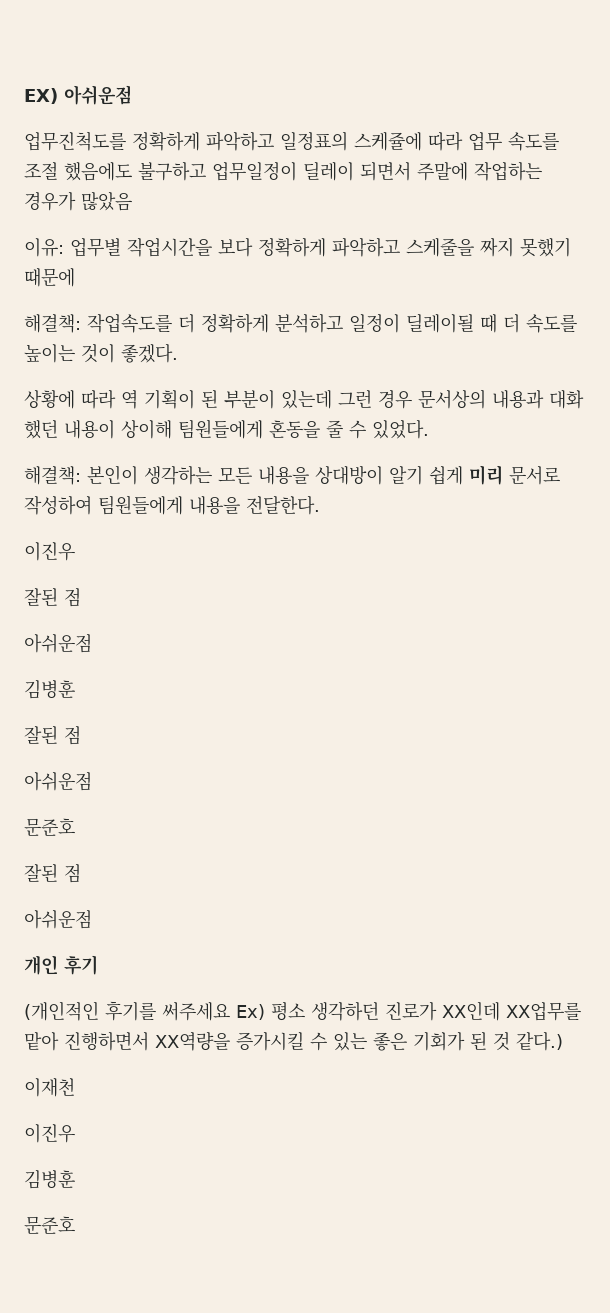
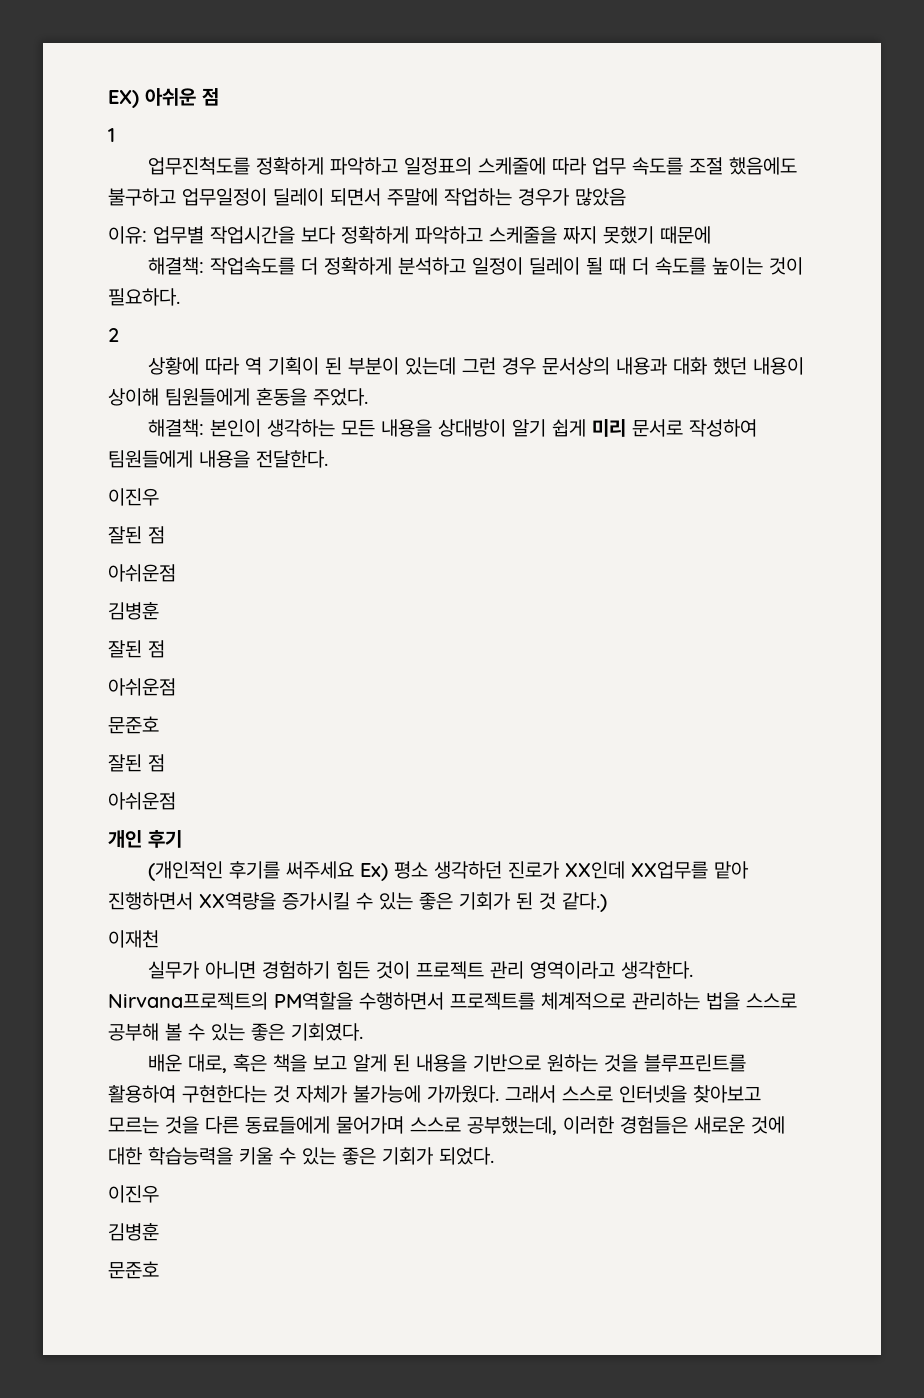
[64,85,132,105] 아쉬운점 -> [145,88,219,106] [108,128,115,142] 아쉬운 점 // 1
[354,131,422,151] 스케쥴에 -> [478,157,547,175] 스케줄에
[406,314,474,333] 딜레이될 -> [529,257,604,275] 딜레이 될
[121,343,178,363] 좋겠다. -> [108,288,180,306] [108,328,119,342] 필요하다. // 2
[326,419,429,439] 줄 수 있었다. -> [313,388,368,406] 주었다.
(75, 1087) none -> [148,961,694,979] [108,992,797,1010] [108,1023,363,1041] [148,1053,747,1073] [108,1085,761,1103] [108,1116,785,1135] [108,1147,494,1165] // 실무가 아니면 경험하기 힘든 것이 프로젝트 관리 영역이라고 생각한다. Nirvana프로젝트의 PM역할을 수행하면서 프로젝트를 체계적으로 관리하는 법을 스스로 공부해 볼 수 있는 좋은 기회였다. // 배운 대로, 혹은 책을 보고 알게 된 내용을 기반으로 원하는 것을 블루프린트를 활용하여 구현한다는 것 자체가 불가능에 가까웠다. 그래서 스스로 인터넷을 찾아보고 모르는 것을 다른 동료들에게 물어가며 스스로 공부했는데, 이러한 경험들은 새로운 것에 대한 학습능력을 키울 수 있는 좋은 기회가 되었다.

